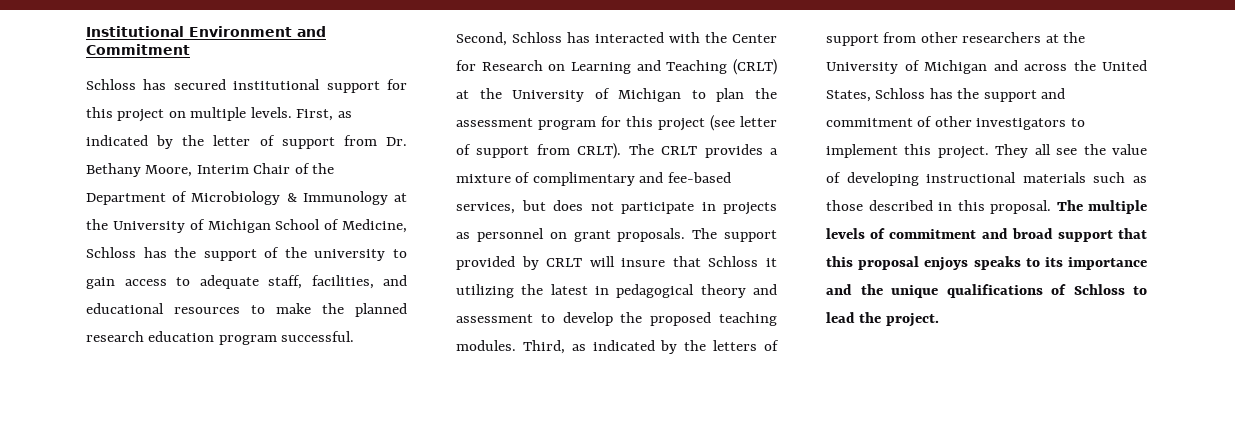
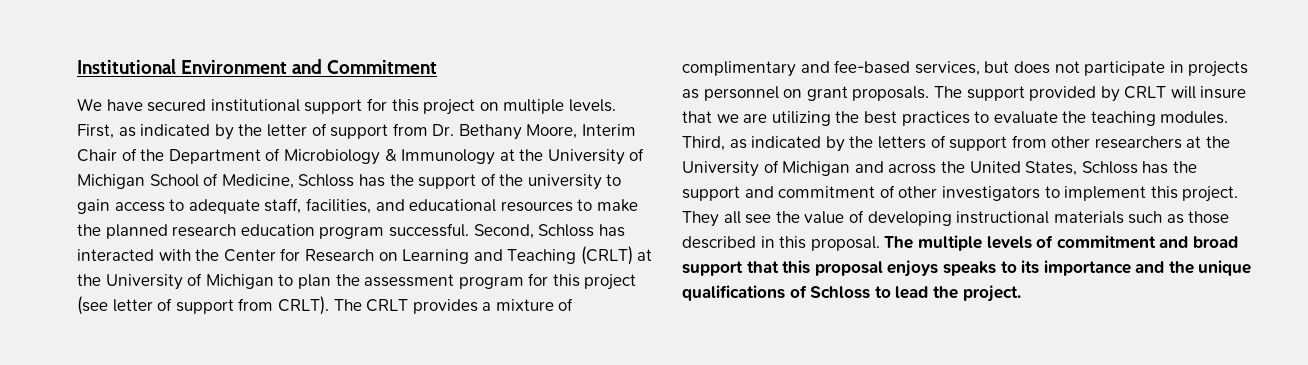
[86,79,167,90] Schloss has -> [77,98,143,111] We have
[708,256,777,267] [456,284,777,298] [456,312,712,326] Schloss it utilizing the latest in pedagogical theory and assessment to develop the proposed -> [716,111,1087,126] we are utilizing the best practices to evaluate the

